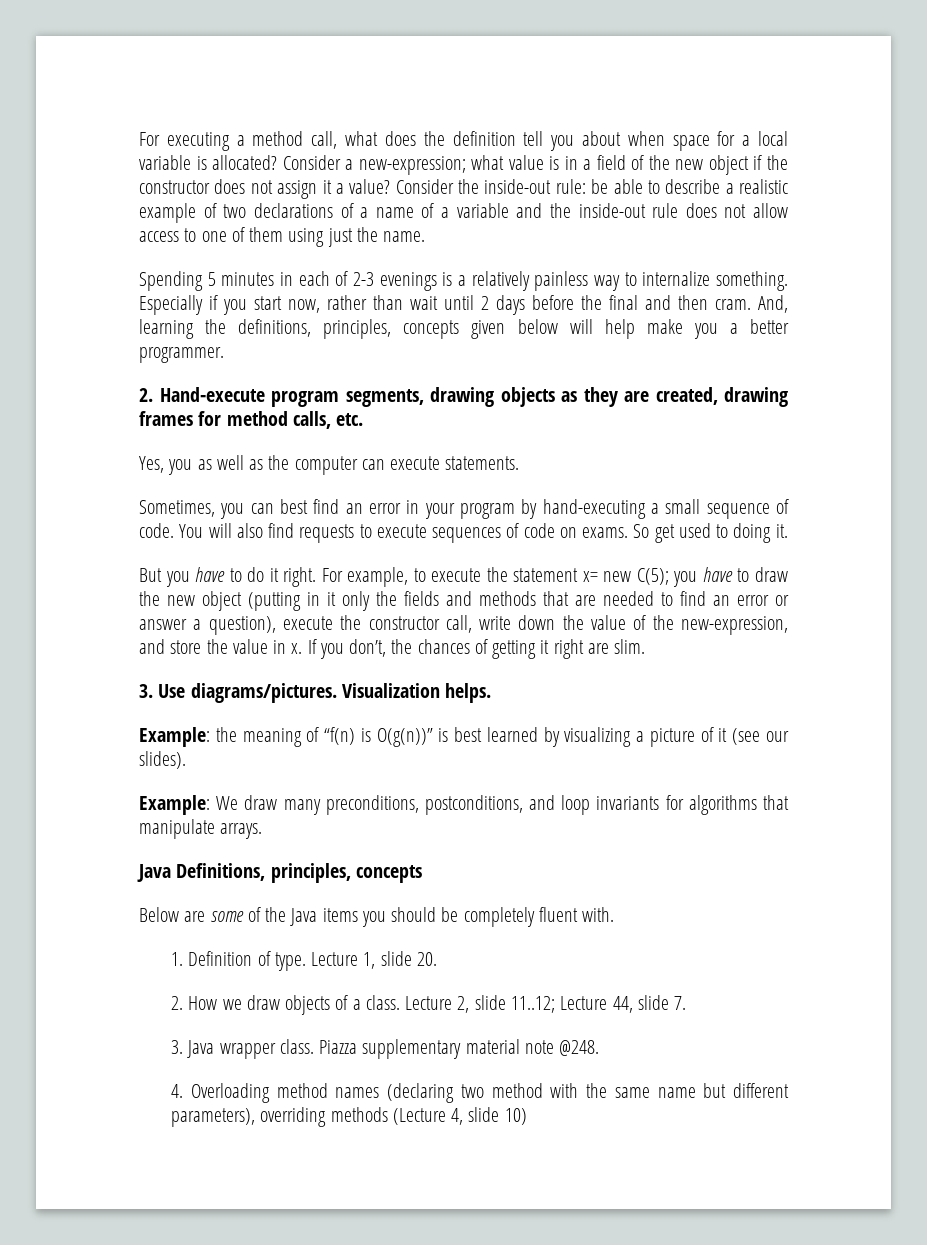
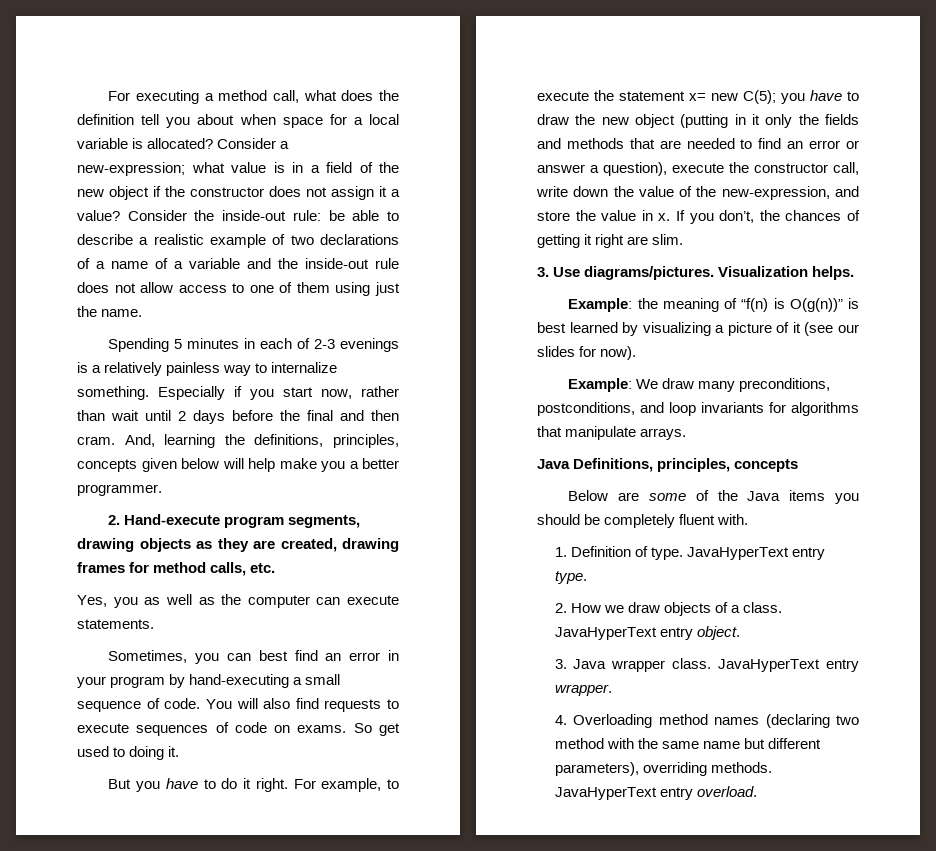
[139,751,186,769] slides). -> [537,346,637,360] slides for now).
[311,951,437,969] Lecture 1, slide 20. -> [686,547,825,560] [554,571,587,584] JavaHyperText entry type.
[405,995,687,1013] Lecture 2, slide 11..12; Lecture 44, slide 7. -> [554,626,740,640] JavaHyperText entry object.
[319,1039,600,1059] Piazza supplementary material note @248. -> [718,659,859,672] [554,684,612,696] JavaHyperText entry wrapper.
[330,1107,527,1125] methods (Lecture 4, slide 10) -> [710,762,772,773] [554,786,757,800] methods. JavaHyperText entry overload.

